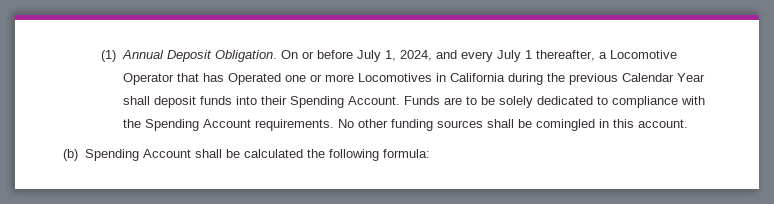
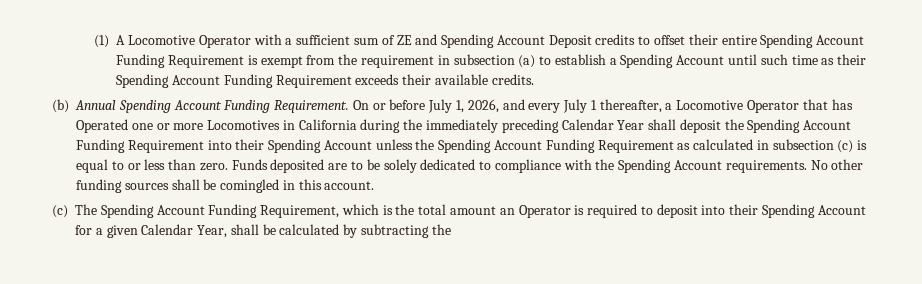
[121,50,277,62] Annual Deposit Obligation. -> [116,34,865,48] [116,54,867,68] [116,74,534,88] [52,99,350,113] A Locomotive Operator with a sufficient sum of ZE and Spending Account Deposit credits to offset their entire Spending Account Funding Requirement is exempt from the requirement in subsection (a) to establish a Spending Account until such time as their Spending Account Funding Requirement exceeds their available credits. // (b) Annual Spending Account Funding Requirement.
[399,50,432,61] 2024, -> [467,99,499,113] 2026,
[568,73,618,85] previous -> [426,119,559,133] immediately preceding
[199,96,440,108] funds into their Spending Account. Funds -> [724,119,852,133] [76,139,868,153] [76,159,325,173] the Spending Account Funding Requirement into their Spending Account unless the Spending Account Funding Requirement as calculated in subsection (c) is equal to or less than zero. Funds deposited
[63,149,430,161] (b) Spending Account shall be calculated the following formula: -> [52,204,866,218] [75,224,451,238] (c) The Spending Account Funding Requirement, which is the total amount an Operator is required to deposit into their Spending Account for a given Calendar Year, shall be calculated by subtracting the

